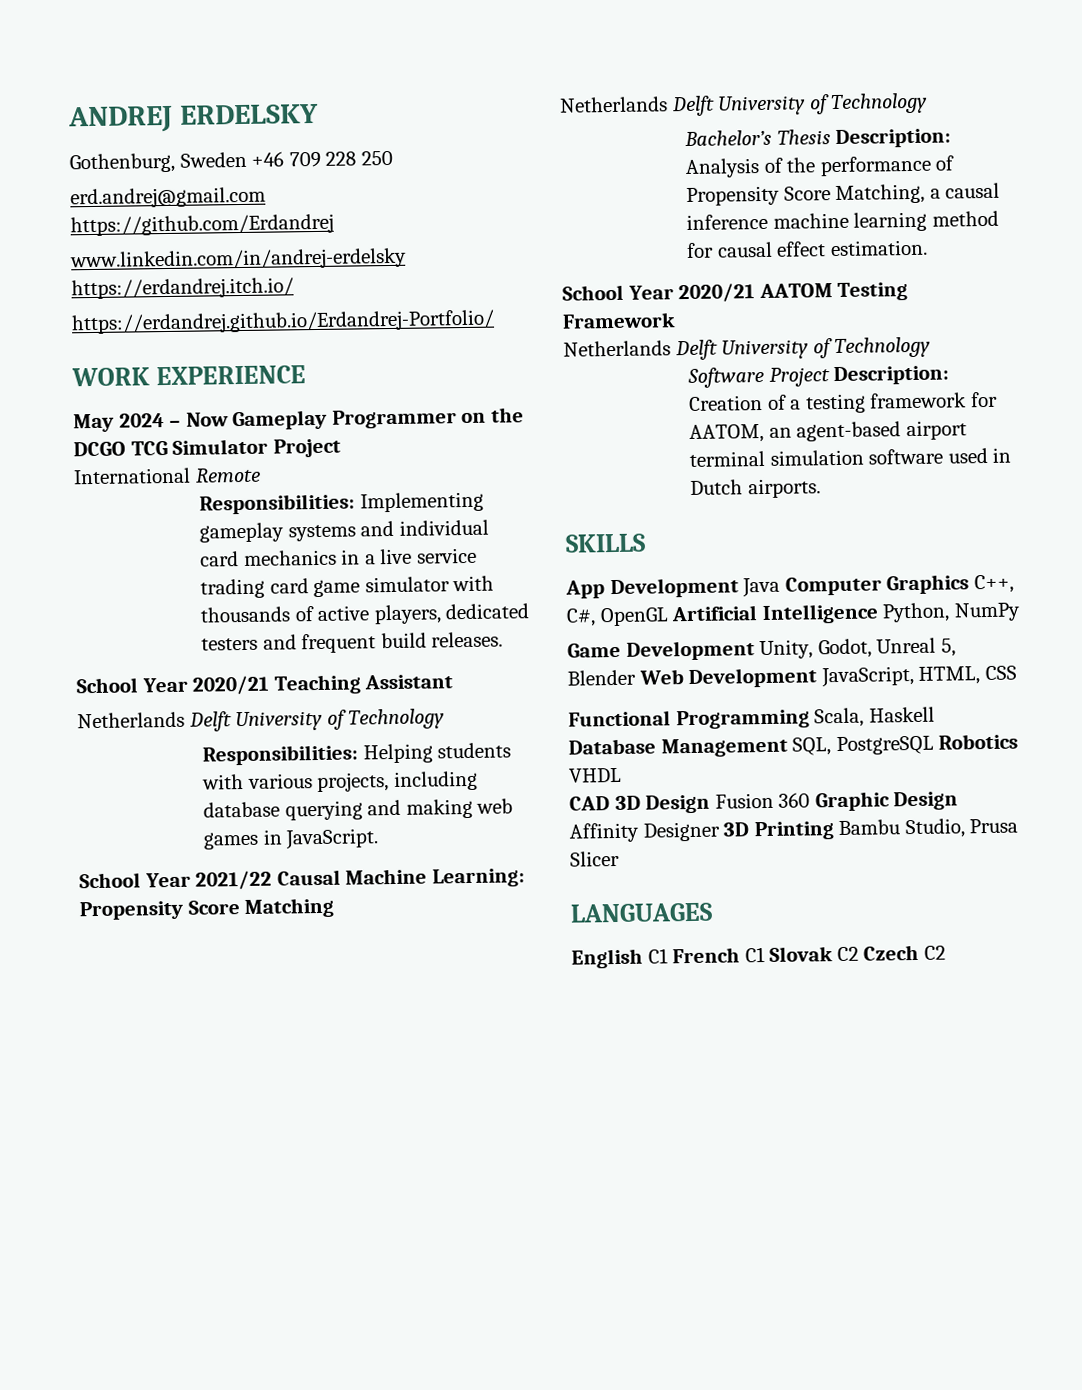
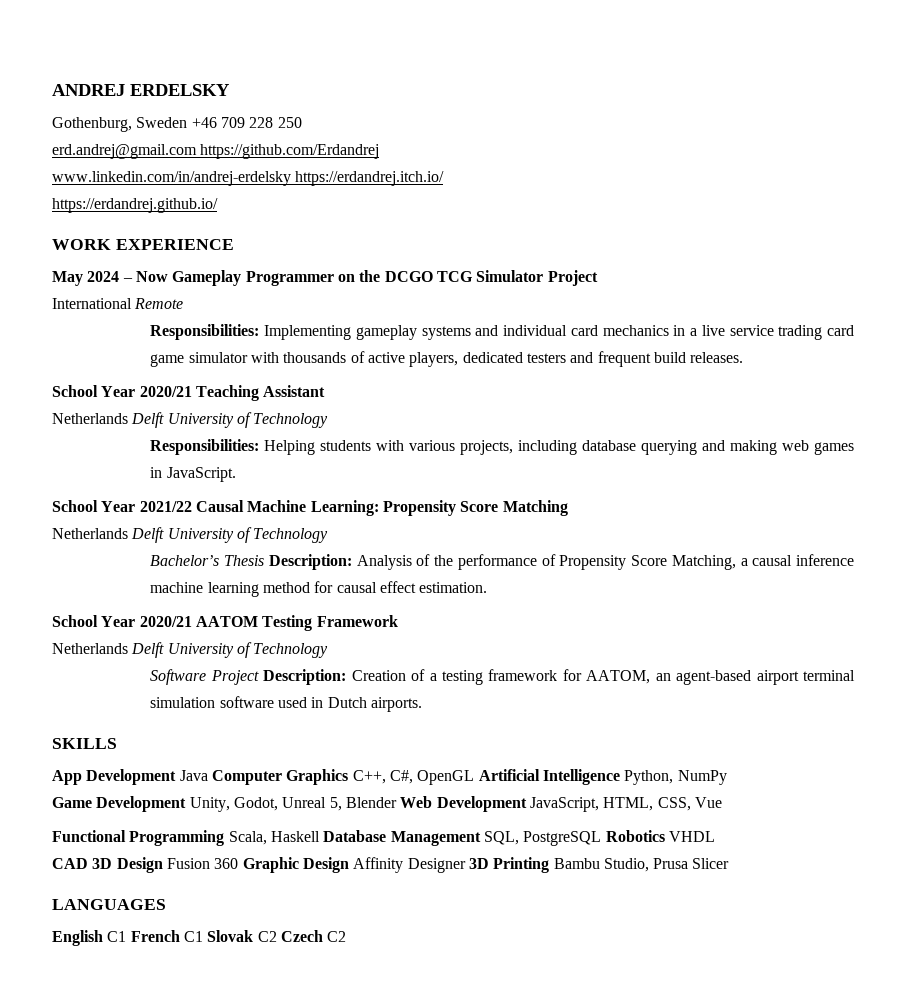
[71,309,495,335] https://erdandrej.github.io/Erdandrej-Portfolio/ -> [52,198,218,213] https://erdandrej.github.io/
[984,665,1017,681] CSS -> [657,797,722,811] CSS, Vue

